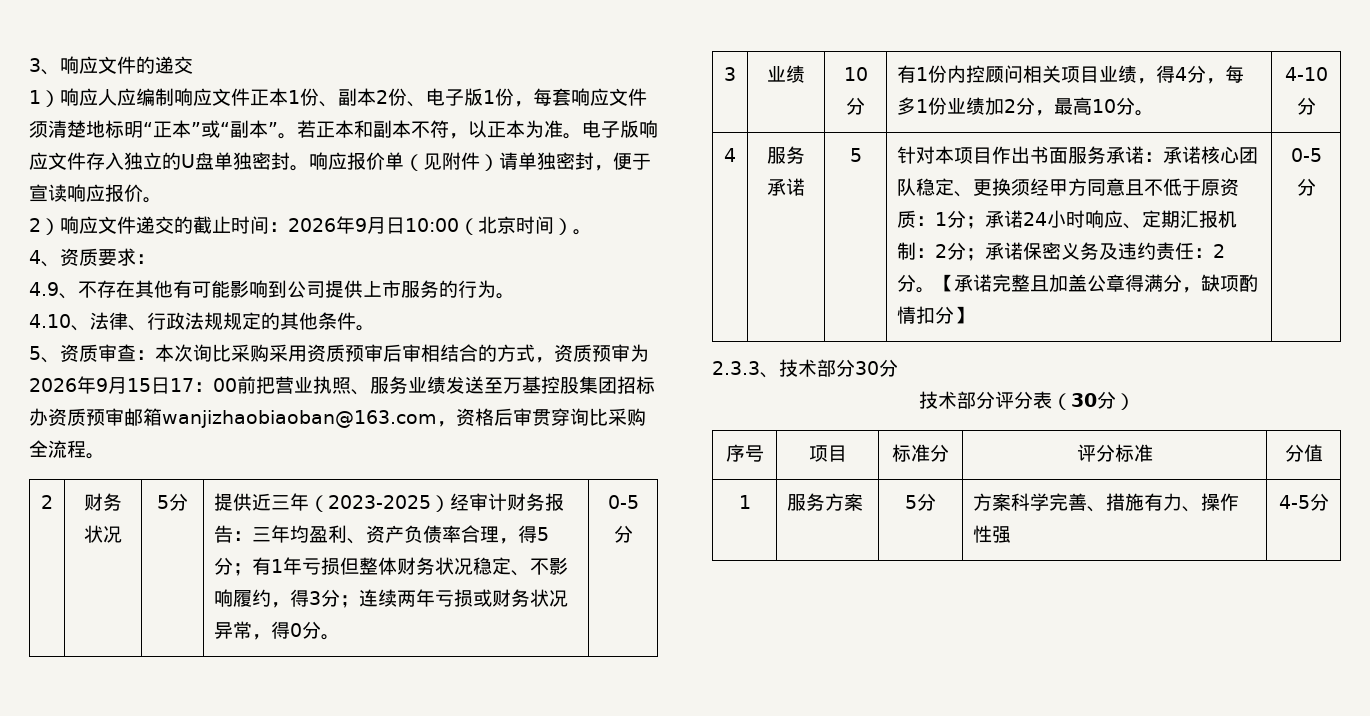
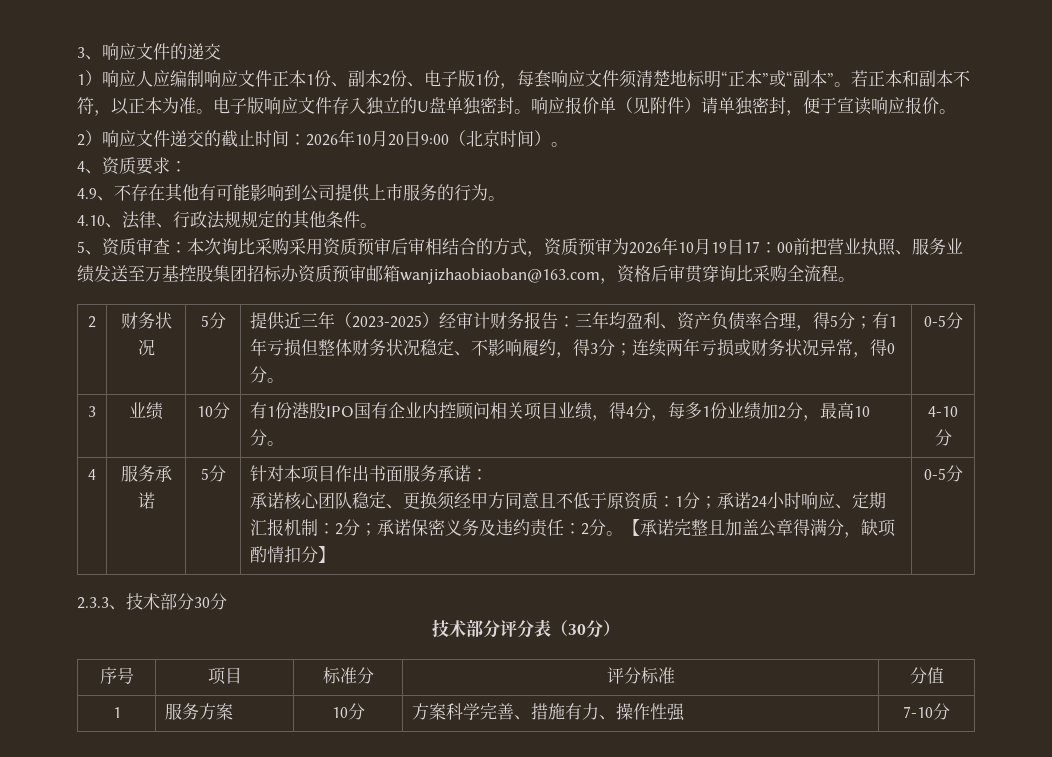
[355,217,459,234] 9月日10:00 -> [355,130,449,147] 10月20日9:00
[96,377,151,394] 9月15 -> [678,238,727,255] 10月19
(948, 74) none -> [292,402,423,419] 港股IPO国有企业
(862, 155) none -> [208,465,226,482] 分
(1164, 157) none -> (489, 474) //
[905,495,917,509] 5 -> [331,707,348,718] 10
[1278,495,1310,509] 4-5 -> [903,706,933,718] 7-10

